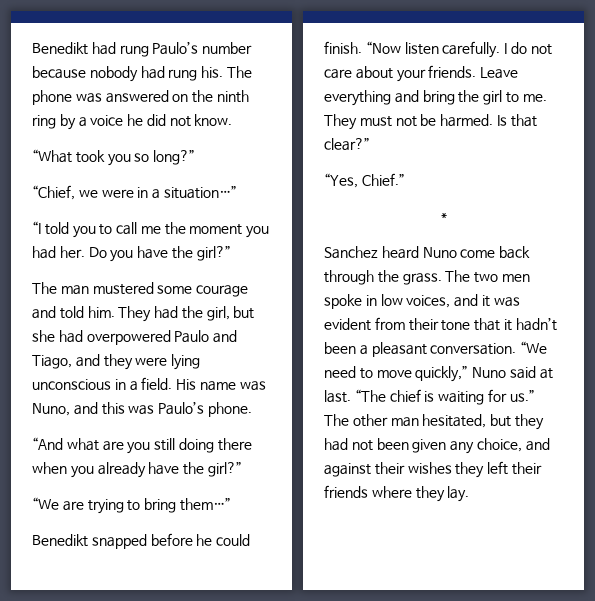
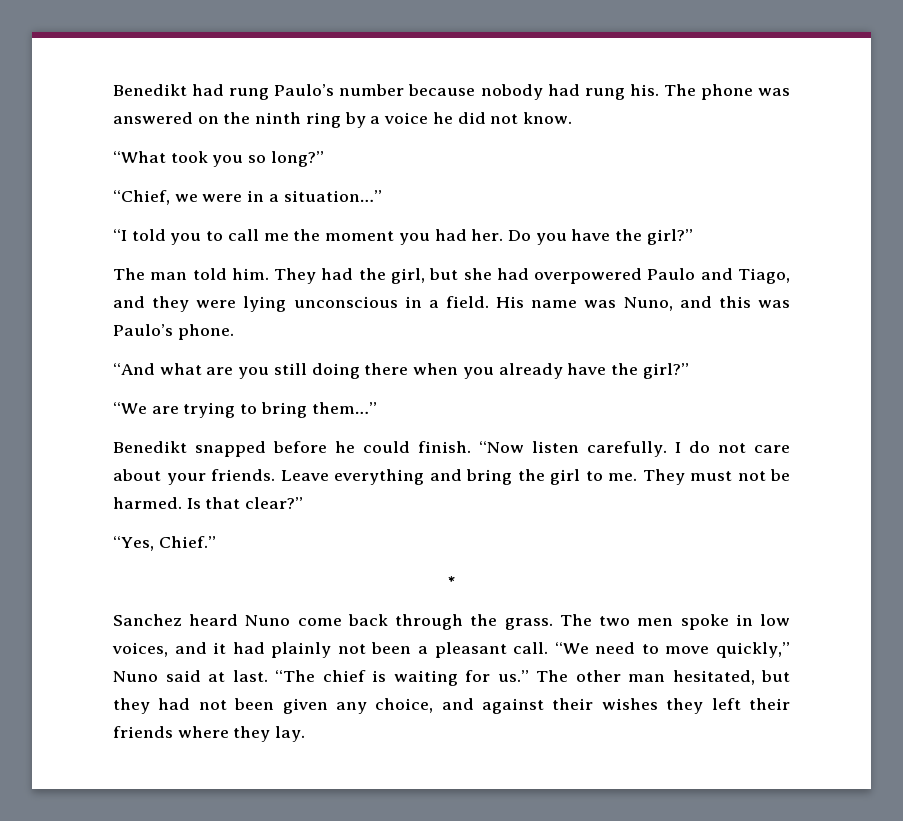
[92,282,249,297] [32,306,56,319] mustered some courage and -> (188, 276) none
[493,297,520,307] [324,317,557,331] was evident from their tone that it hadn’t -> [232,642,366,658] had plainly not
[430,343,517,355] conversation. -> [513,642,549,654] call.

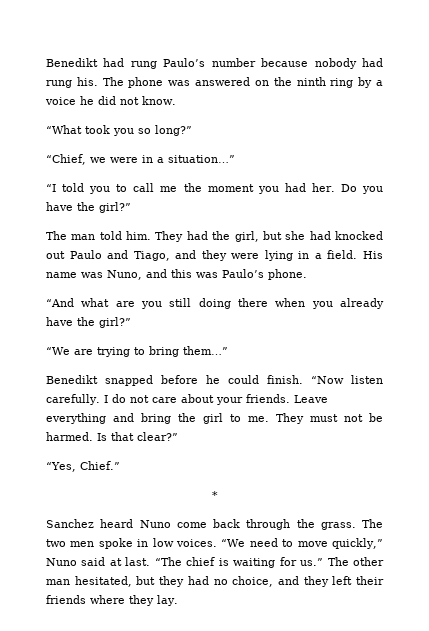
[534,268,643,284] overpowered -> [335,231,384,240] [46,251,65,259] knocked out
[293,296,398,308] unconscious -> (293, 255) none
[112,642,549,658] voices, and it had plainly not been a pleasant call. -> [176,539,218,547] voices.
[198,698,658,714] not been given any choice, and against their wishes -> [213,576,299,587] no choice, and

